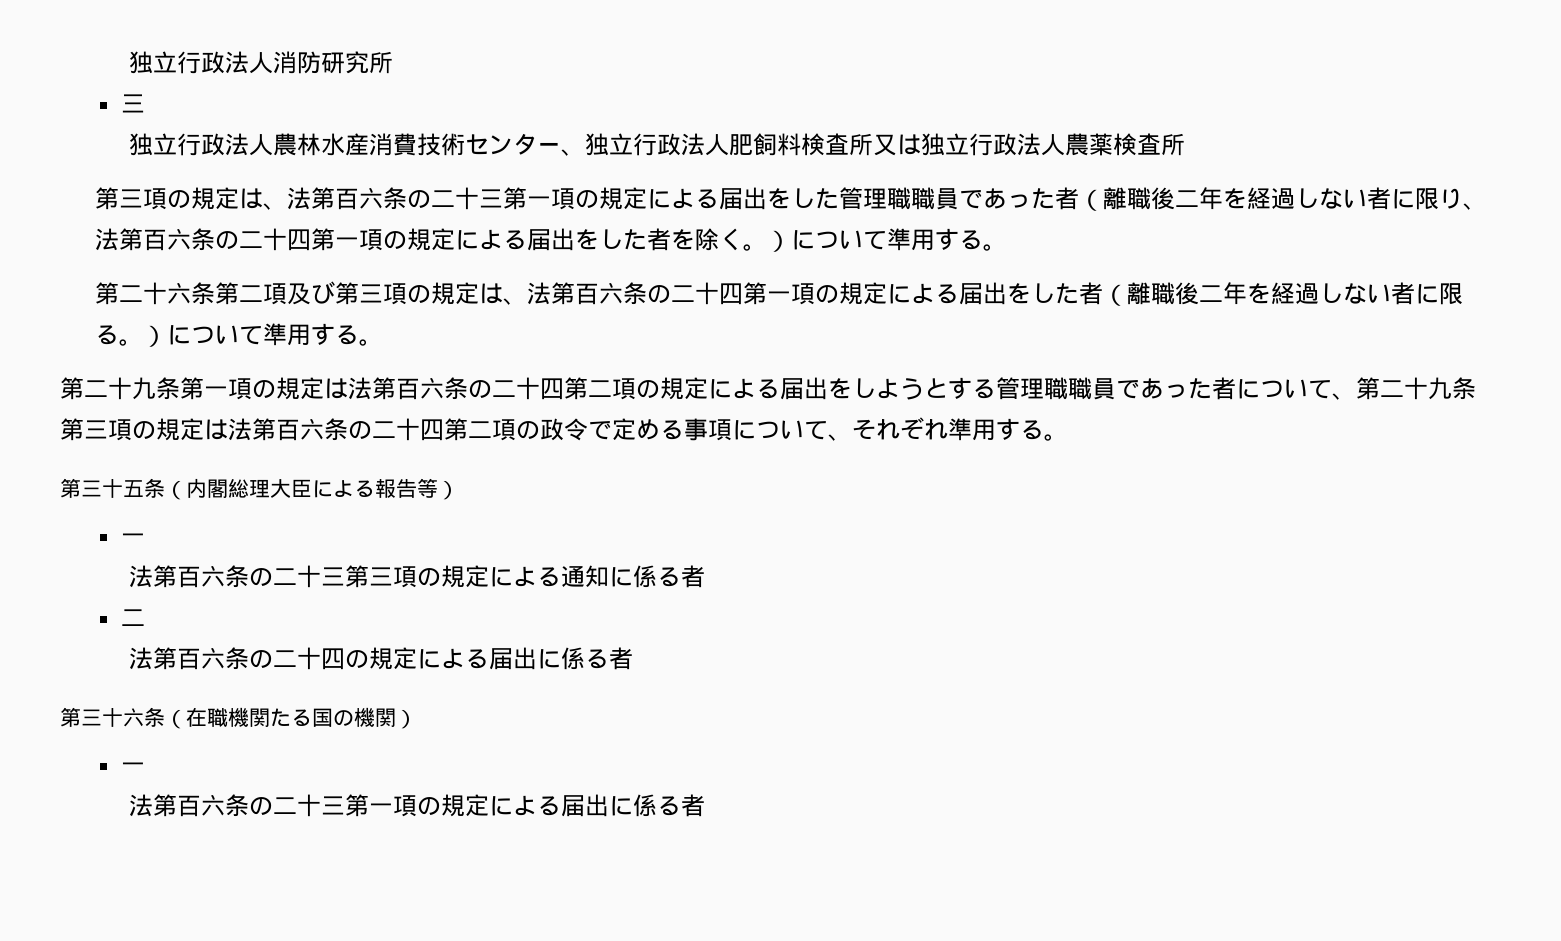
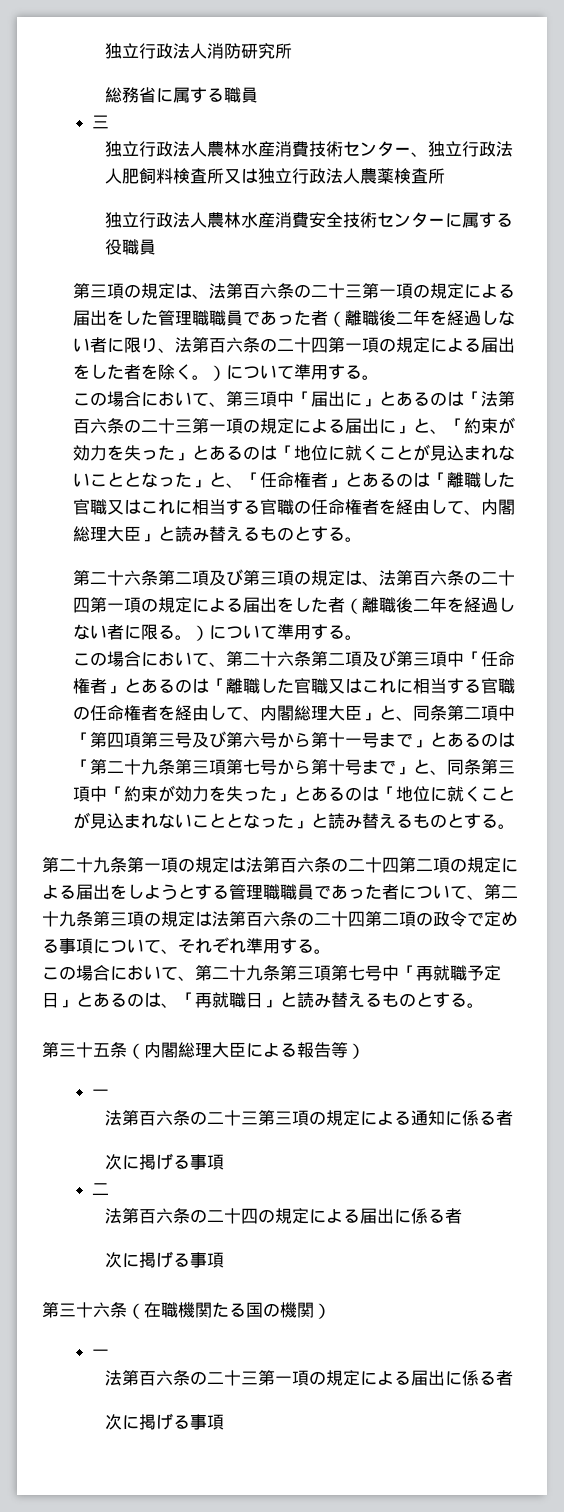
(394, 62) none -> [104,87,258,103] // 総務省に属する職員
(1186, 144) none -> [104,212,513,228] [104,239,156,255] // 独立行政法人農林水産消費安全技術センターに属する役職員
(1007, 247) none -> [73,391,516,407] [73,417,516,434] [73,444,516,461] [73,472,516,488] [73,499,516,515] [73,526,363,542] // この場合において、第三項中「届出に」とあるのは「法第百六条の二十三第一項の規定による届出に」と、「約束が効力を失った」とあるのは「地位に就くことが見込まれないこととなった」と、「任命権者」とあるのは「離職した官職又はこれに相当する官職の任命権者を経由して、内閣総理大臣」と読み替えるものとする。
(383, 342) none -> [73,650,516,667] [73,678,516,694] [73,705,516,721] [73,731,516,748] [73,759,516,775] [73,785,516,802] [73,812,516,829] // この場合において、第二十六条第二項及び第三項中「任命権者」とあるのは「離職した官職又はこれに相当する官職の任命権者を経由して、内閣総理大臣」と、同条第二項中「第四項第三号及び第六号から第十一号まで」とあるのは「第二十九条第三項第七号から第十号まで」と、同条第三項中「約束が効力を失った」とあるのは「地位に就くことが見込まれないこととなった」と読み替えるものとする。
(1068, 437) none -> [42,965,501,981] [42,992,484,1008] // この場合において、第二十九条第三項第七号中「再就職予定日」とあるのは、「再就職日」と読み替えるものとする。
(706, 576) none -> [104,1153,224,1170] // 次に掲げる事項
(634, 658) none -> [104,1251,224,1268] // 次に掲げる事項
(706, 805) none -> [104,1413,224,1430] // 次に掲げる事項

